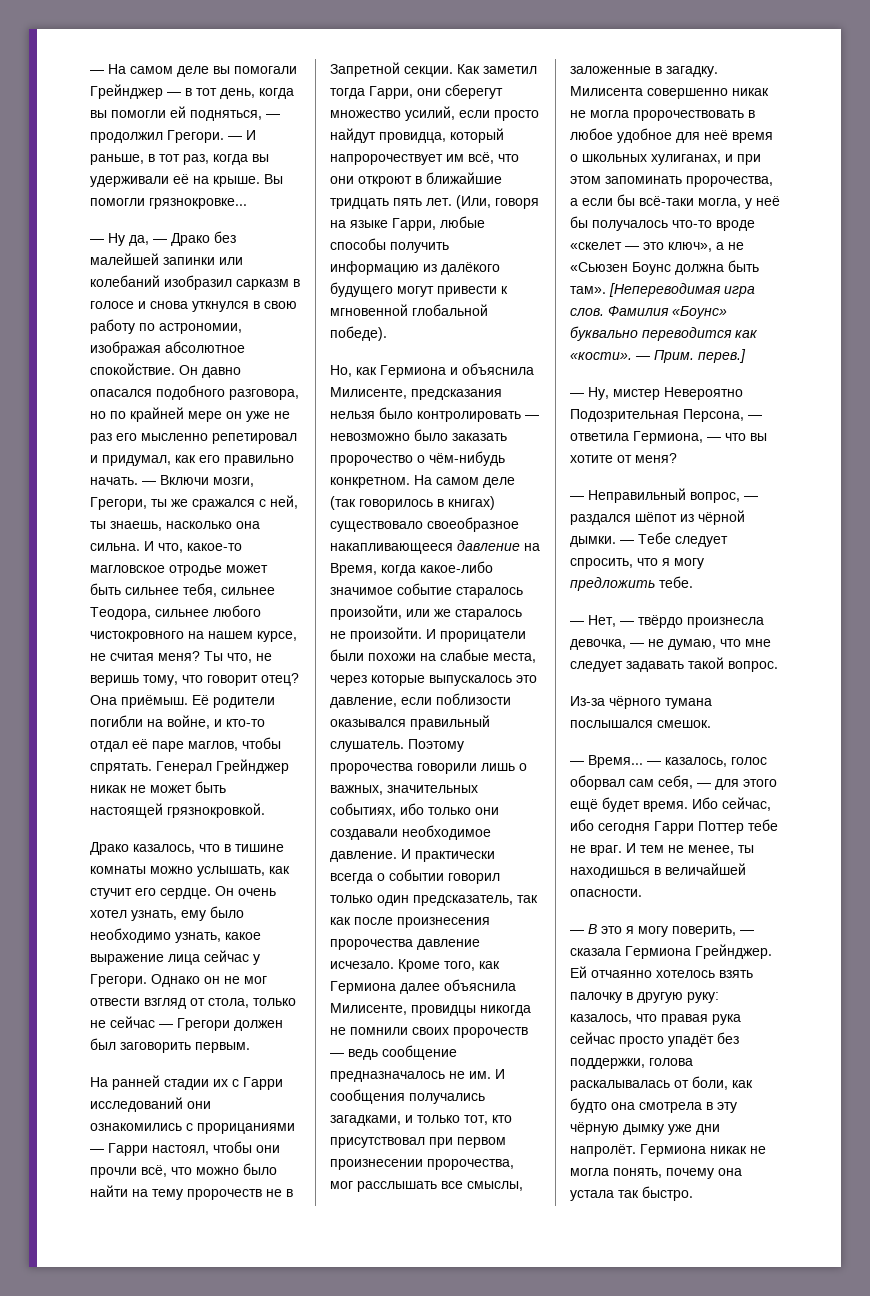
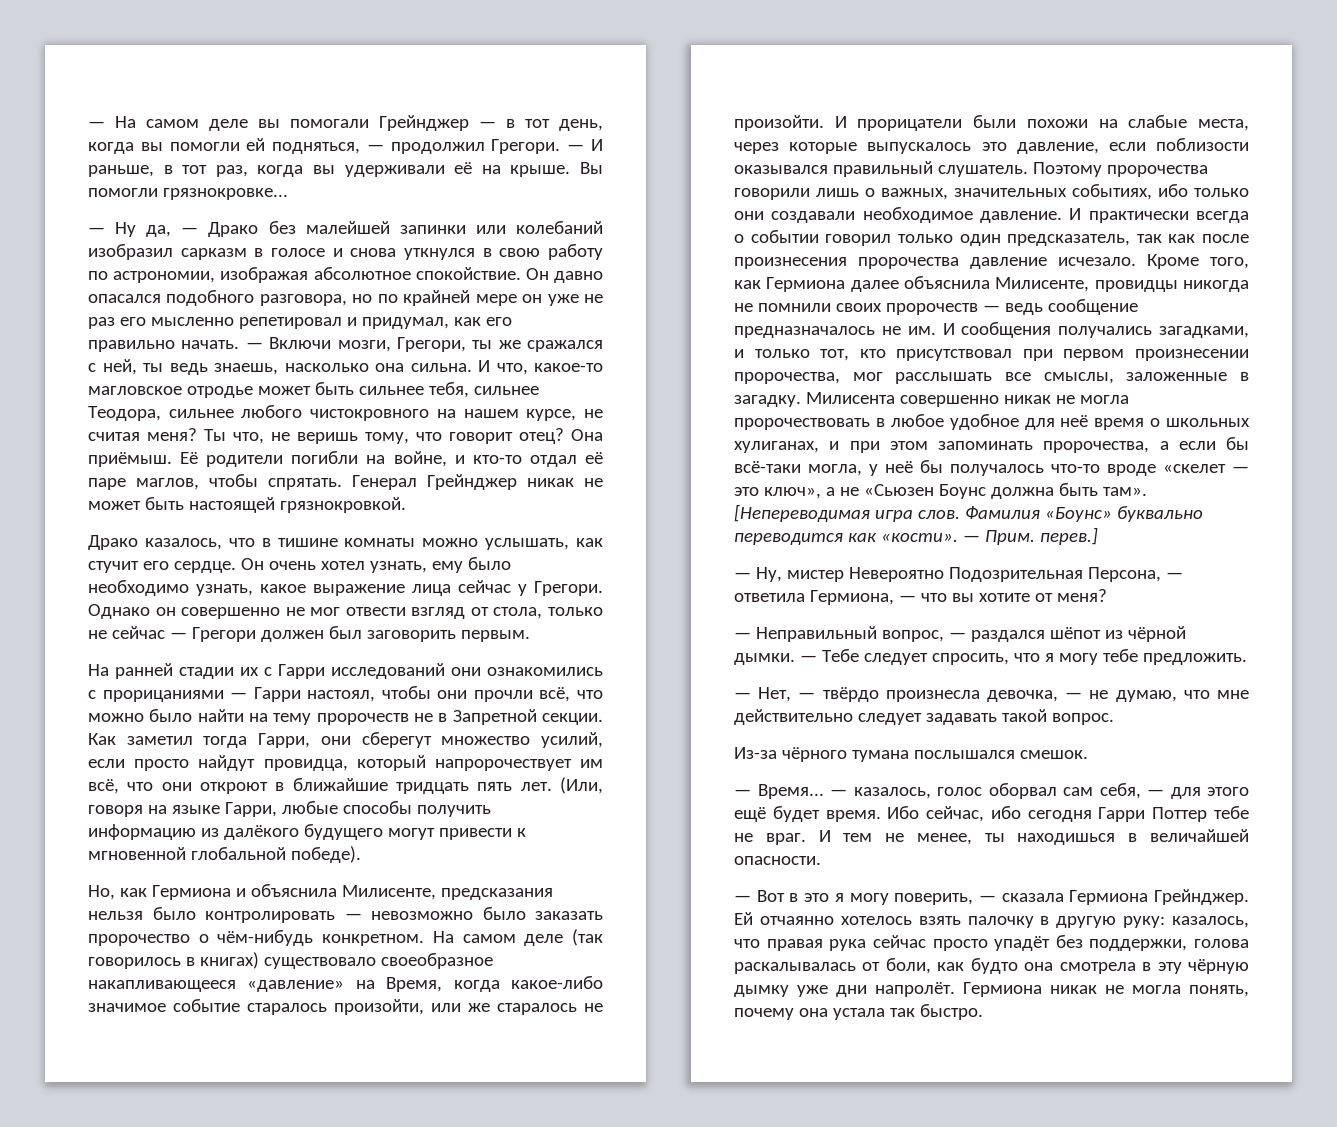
(106, 525) none -> [169,363,208,375] ведь
(220, 980) none -> [181,607,281,619] совершенно
[457,540,520,551] давление -> [247,980,345,992] «давление»
[570,576,693,591] предложить тебе. -> [1102,649,1247,665] тебе предложить.
(771, 643) none -> [734,709,853,725] действительно
[588,924,597,934] В -> [756,890,799,902] Вот в

